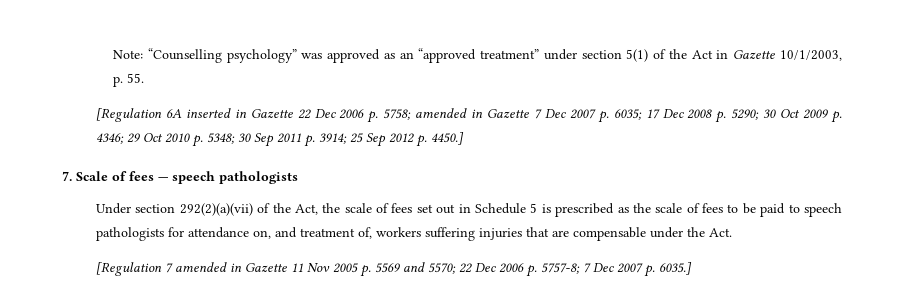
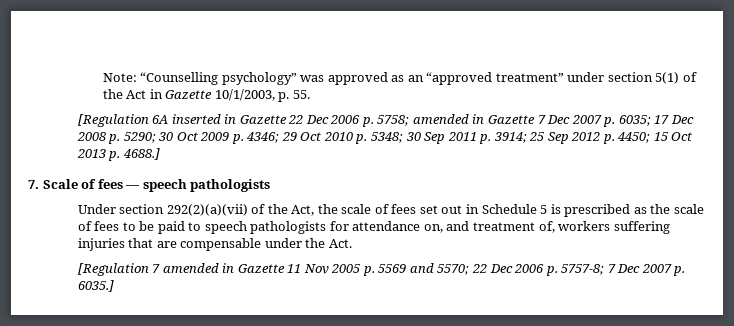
[431,132,465,145] 4450.] -> [617,132,693,143] [76,148,160,161] 4450; 15 Oct 2013 p. 4688.]

